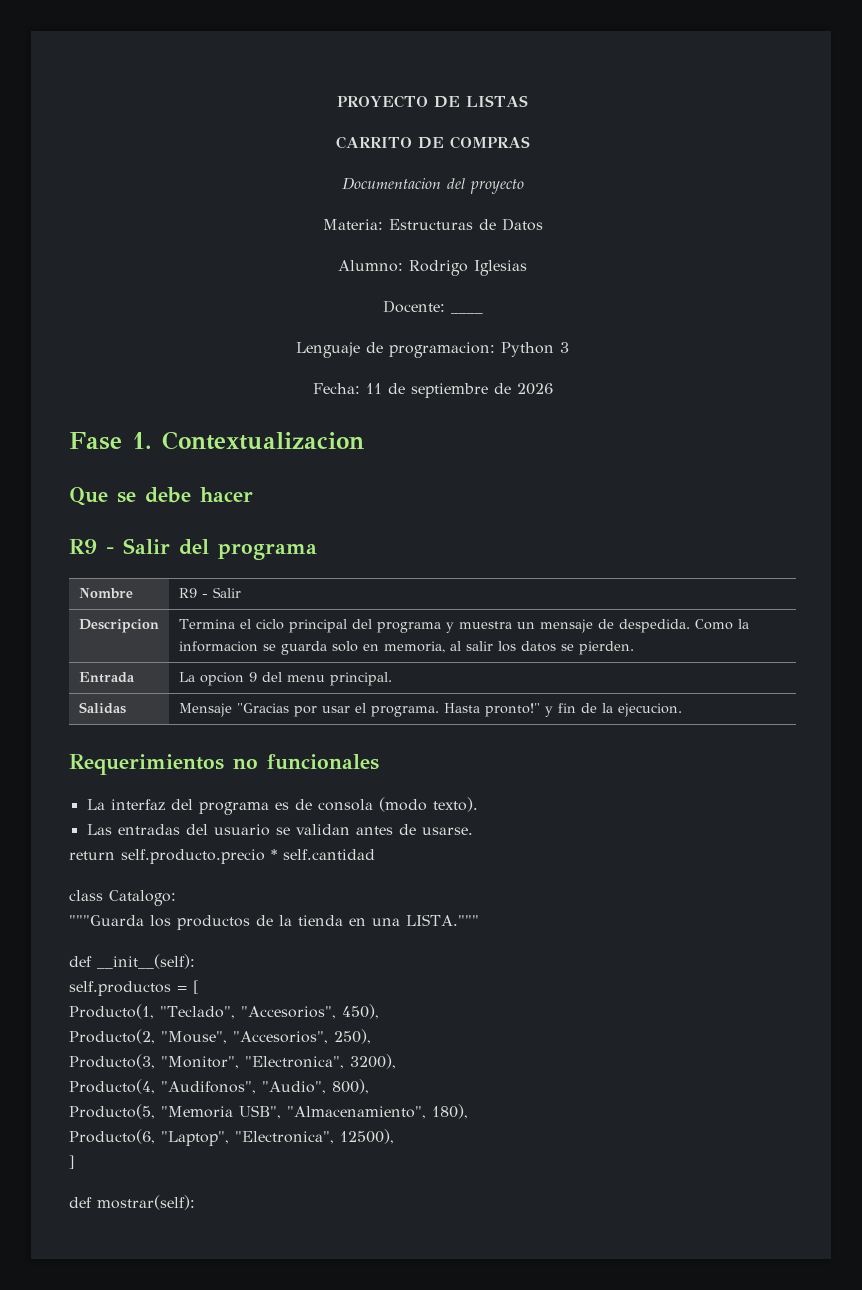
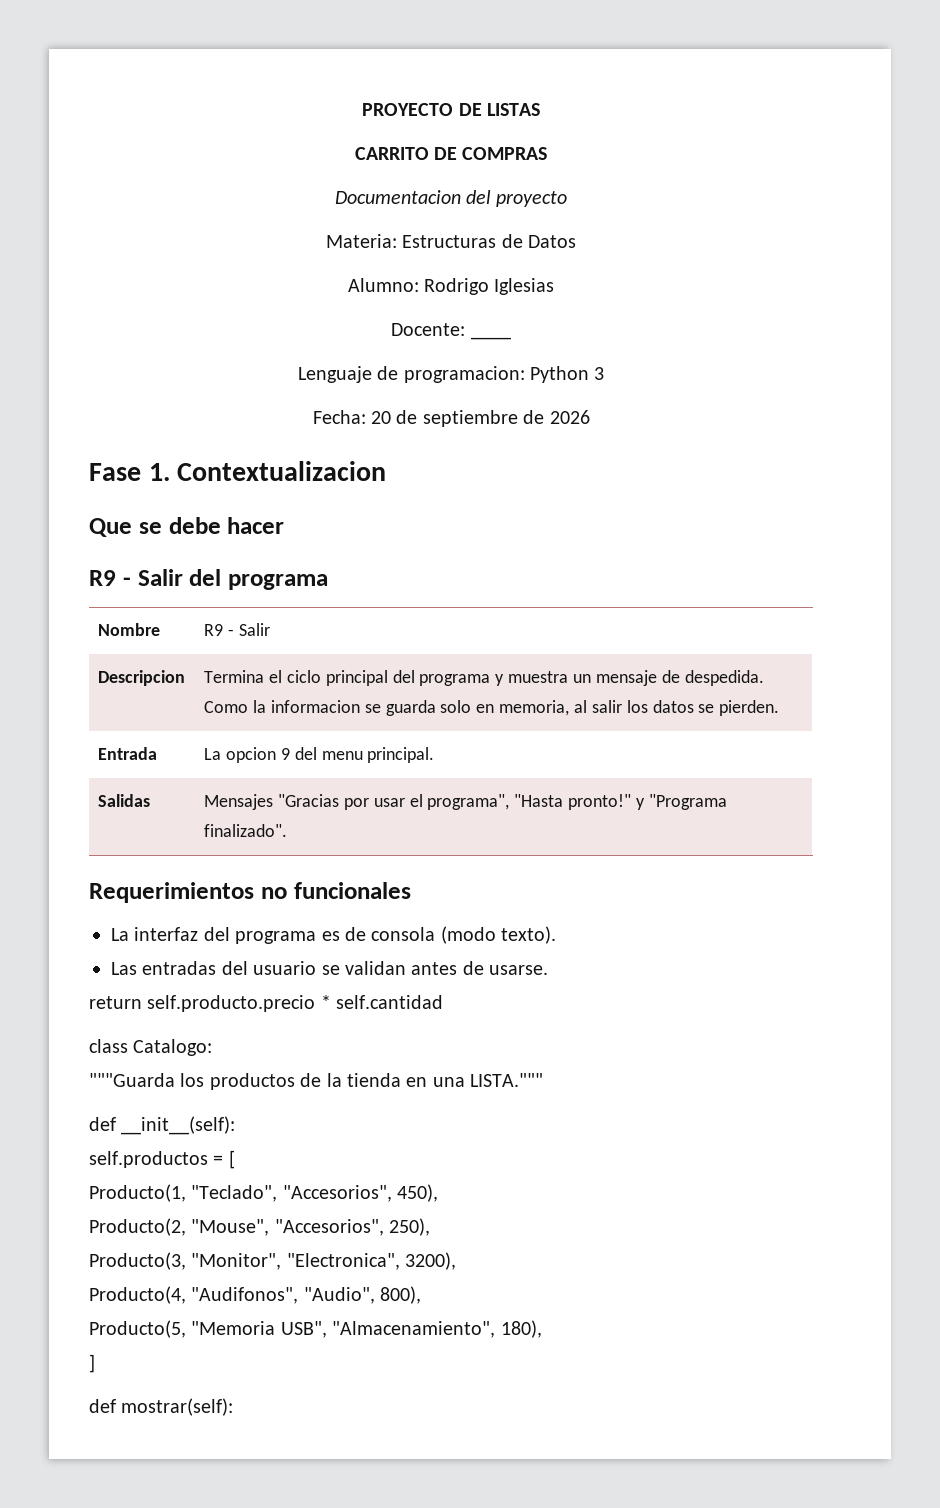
[365,383,382,394] 11 -> [370,411,391,424] 20
[178,703,232,717] Mensaje -> [204,794,274,810] Mensajes
[370,703,682,717] programa. Hasta pronto!" y fin de la ejecucion. -> [427,794,727,810] [204,824,288,837] programa", "Hasta pronto!" y "Programa finalizado".
[69,1129,394,1146] // Producto(6, "Laptop", "Electronica", 12500), -> (542, 1329) none

